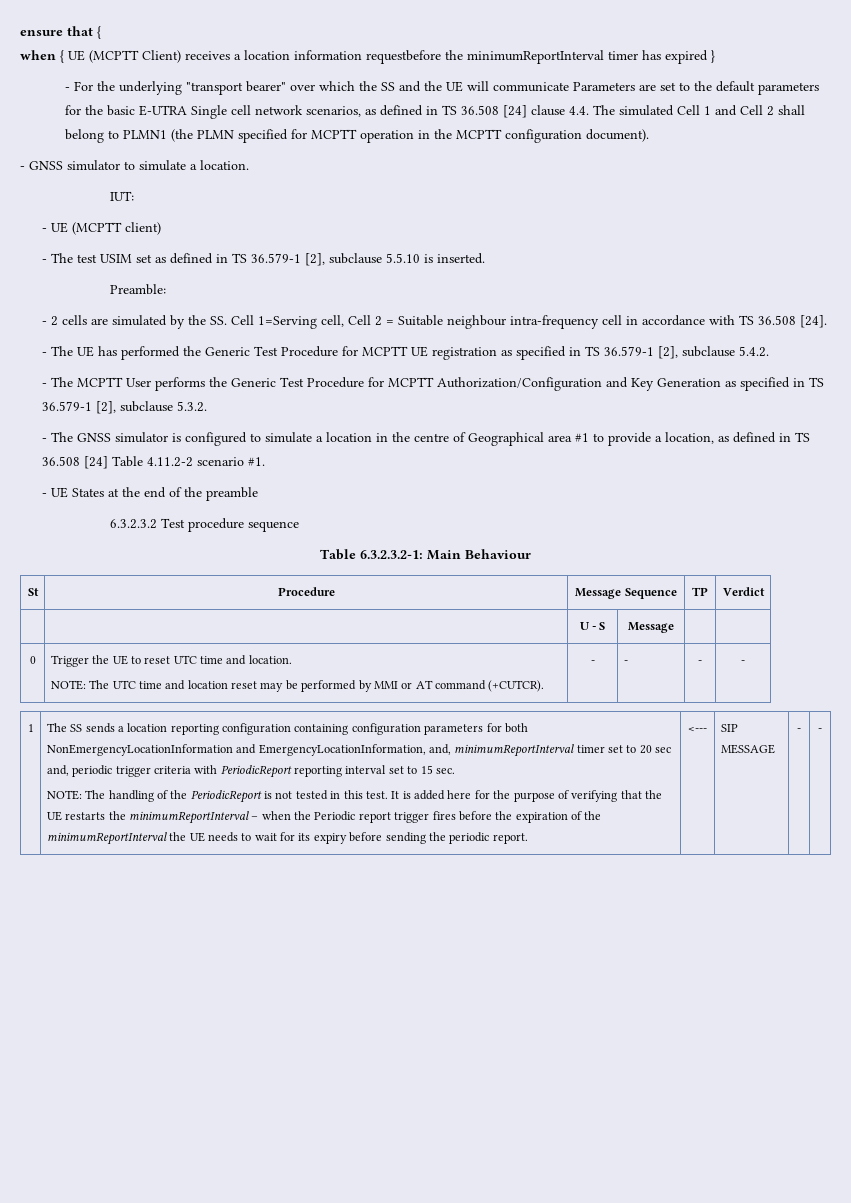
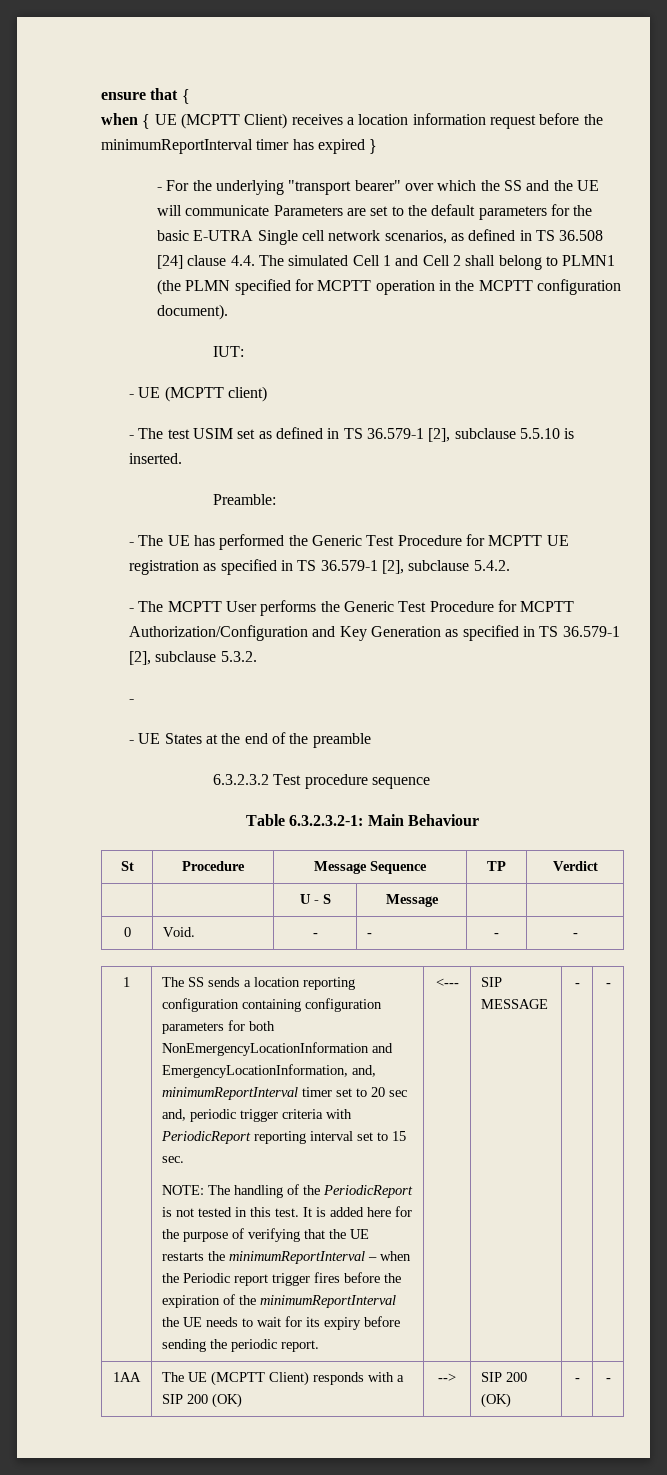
[366,50,441,64] requestbefore -> [489,113,580,129] request before
[20,160,249,171] // - GNSS simulator to simulate a location. -> (229, 312) none
[42,315,828,329] // - 2 cells are simulated by the SS. Cell 1=Serving cell, Cell 2 = Suitable neighbour intra-frequency cell in accordance with TS 36.508 [24]. -> (277, 499) none
[51,432,811,446] [42,456,266,469] The GNSS simulator is configured to simulate a location in the centre of Geographical area #1 to provide a location, as defined in TS 36.508 [24] Table 4.11.2-2 scenario #1. -> (135, 701) none
[50,655,292,667] [50,680,545,692] Trigger the UE to reset UTC time and location. // NOTE: The UTC time and location reset may be performed by MMI or AT command (+CUTCR). -> [163,927,196,937] Void.
(822, 730) none -> [113,1372,141,1382] [162,1371,405,1386] [162,1393,243,1408] [438,1373,456,1382] [481,1372,528,1382] [481,1393,512,1408] [574,1378,580,1382] [605,1378,611,1382] // 1AA | The UE (MCPTT Client) responds with a SIP 200 (OK) | --> | SIP 200 (OK) | - | -

